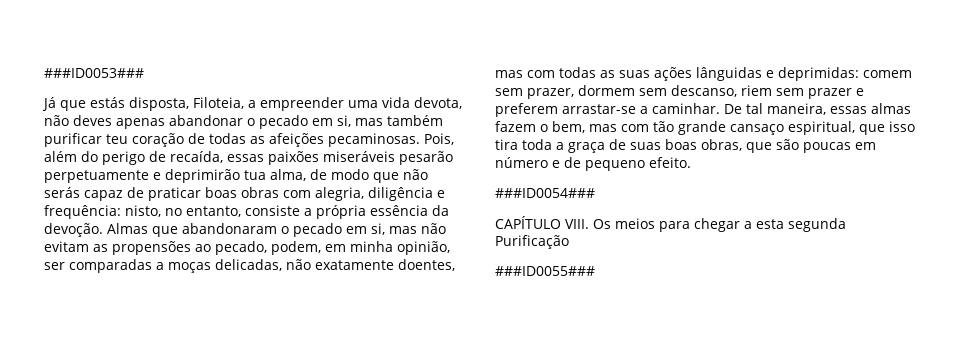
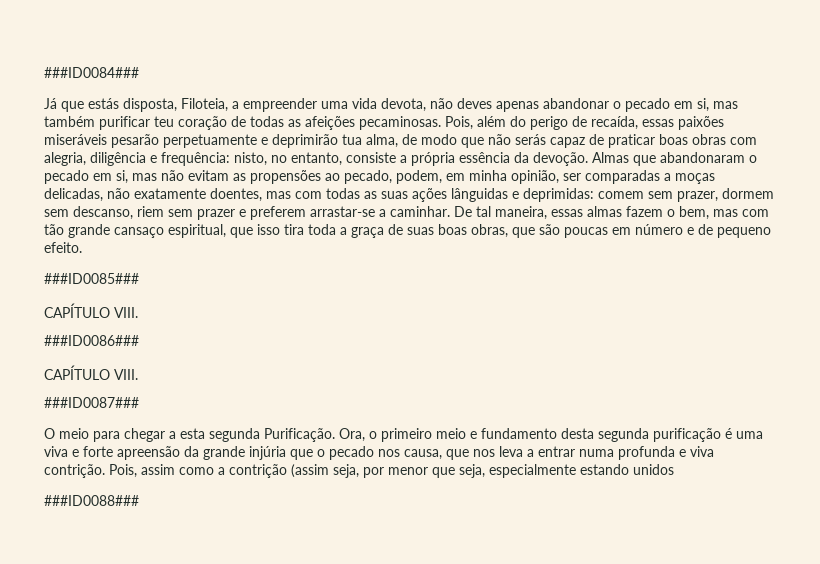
[44,68,144,78] ###ID0053### -> [44,67,139,78] ###ID0084###
[495,188,595,198] [495,216,655,229] ###ID0054### // CAPÍTULO VIII. Os meios -> [44,273,139,284] [44,303,138,318] [44,335,139,346] [44,365,138,380] [44,397,139,408] [44,428,89,439] ###ID0085### // CAPÍTULO VIII. // ###ID0086### // CAPÍTULO VIII. // ###ID0087### // O meio
[495,235,569,249] [495,266,595,276] Purificação // ###ID0055### -> [264,428,763,442] [44,446,714,460] [44,464,674,478] [44,495,139,506] Purificação. Ora, o primeiro meio e fundamento desta segunda purificação é uma viva e forte apreensão da grande injúria que o pecado nos causa, que nos leva a entrar numa profunda e viva contrição. Pois, assim como a contrição (assim seja, por menor que seja, especialmente estando unidos // ###ID0088###

